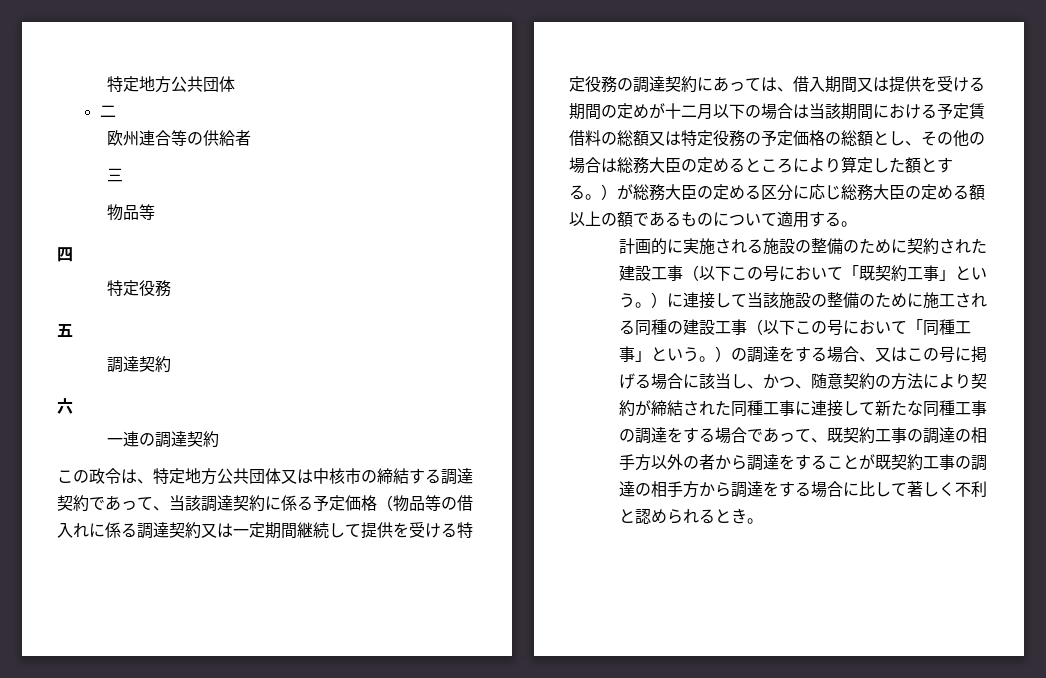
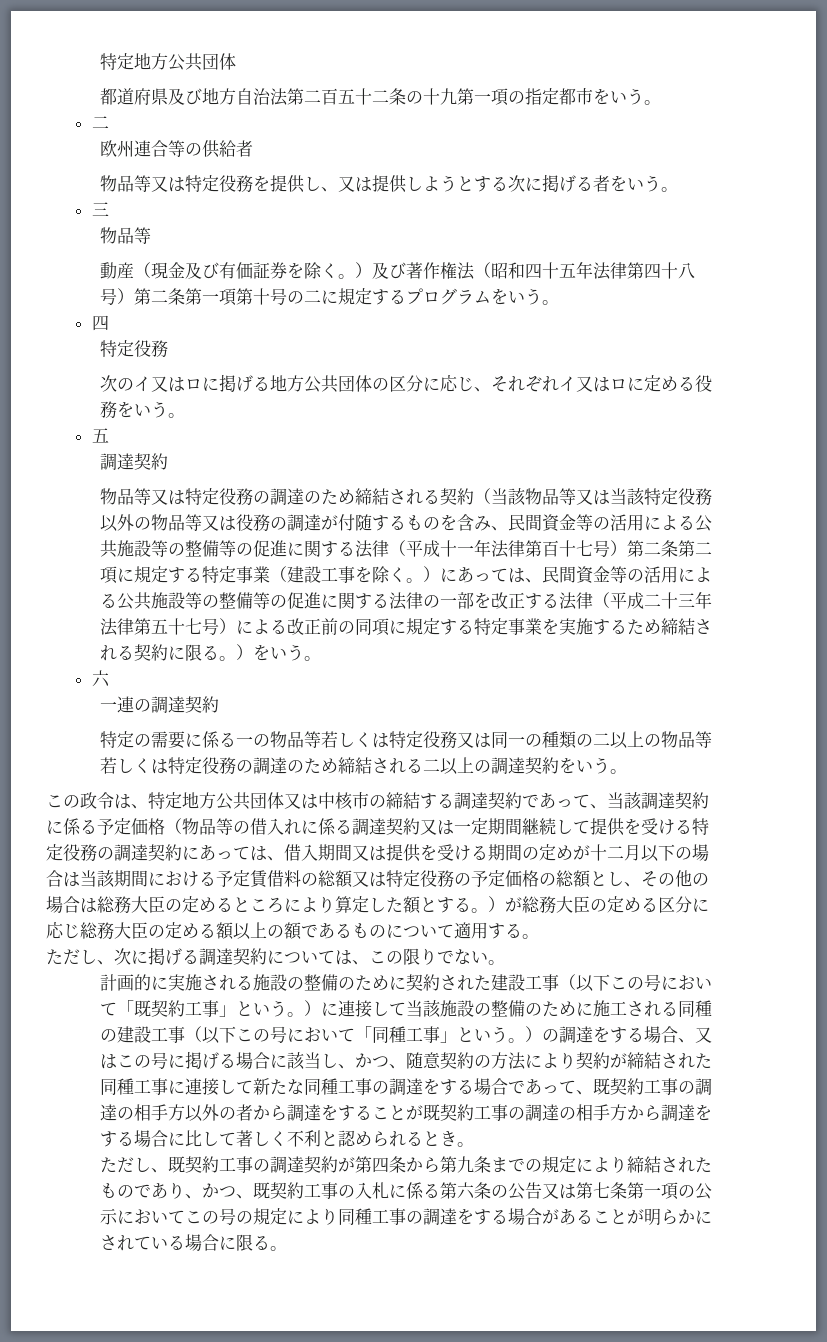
[106,76,235,93] 特定地方公共団体 -> [99,53,236,71] [99,88,661,106] 特定地方公共団体 // 都道府県及び地方自治法第二百五十二条の十九第一項の指定都市をいう。
[106,168,123,182] [106,204,155,221] [57,247,73,262] [106,280,171,297] [57,324,73,337] [106,356,171,373] [57,398,73,414] [106,431,219,448] 三 // 物品等 // 四 // 特定役務 // 五 // 調達契約 // 六 // 一連の調達契約 -> [99,174,678,193] [91,202,109,216] [99,227,151,244] [99,261,695,280] [99,288,559,306] [91,315,109,331] [99,340,168,358] [99,374,712,393] [99,401,185,418] [91,428,109,443] [99,453,168,470] [99,488,712,506] [99,514,712,532] [99,539,712,558] [99,566,712,584] [99,591,712,610] [99,618,712,636] [99,644,321,661] [91,670,110,687] [99,696,219,713] [99,731,712,749] [99,757,627,775] 物品等又は特定役務を提供し、又は提供しようとする次に掲げる者をいう。 // 三 // 物品等 // 動産（現金及び有価証券を除く。）及び著作権法（昭和四十五年法律第四十八号）第二条第一項第十号の二に規定するプログラムをいう。 // 四 // 特定役務 // 次のイ又はロに掲げる地方公共団体の区分に応じ、それぞれイ又はロに定める役務をいう。 // 五 // 調達契約 // 物品等又は特定役務の調達のため締結される契約（当該物品等又は当該特定役務以外の物品等又は役務の調達が付随するものを含み、民間資金等の活用による公共施設等の整備等の促進に関する法律（平成十一年法律第百十七号）第二条第二項に規定する特定事業（建設工事を除く。）にあっては、民間資金等の活用による公共施設等の整備等の促進に関する法律の一部を改正する法律（平成二十三年法律第五十七号）による改正前の同項に規定する特定事業を実施するため締結される契約に限る。）をいう。 // 六 // 一連の調達契約 // 特定の需要に係る一の物品等若しくは特定役務又は同一の種類の二以上の物品等若しくは特定役務の調達のため締結される二以上の調達契約をいう。
(857, 224) none -> [46,947,505,965] // ただし、次に掲げる調達契約については、この限りでない。
(763, 521) none -> [99,1156,712,1173] [99,1182,712,1200] [99,1208,712,1226] [99,1234,287,1251] // ただし、既契約工事の調達契約が第四条から第九条までの規定により締結されたものであり、かつ、既契約工事の入札に係る第六条の公告又は第七条第一項の公示においてこの号の規定により同種工事の調達をする場合があることが明らかにされている場合に限る。

